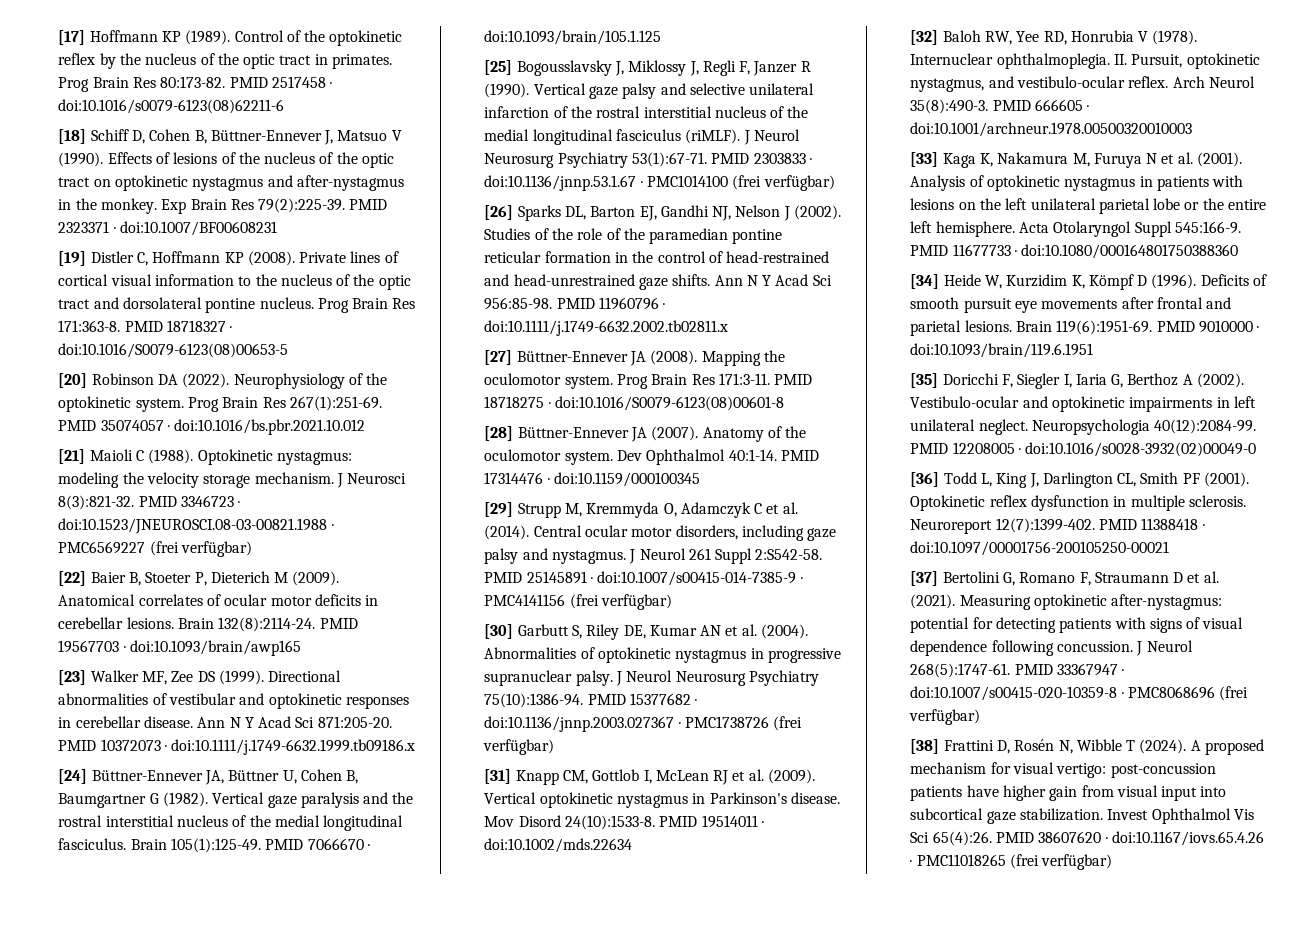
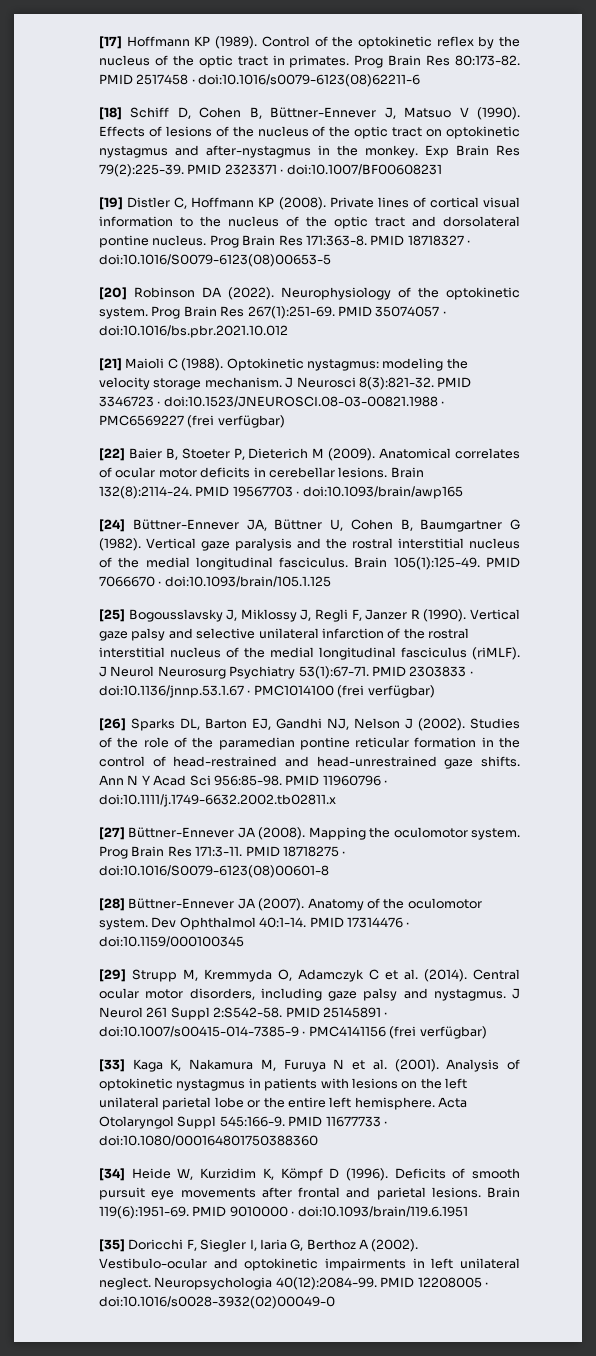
[58,670,342,685] [58,693,409,709] [58,716,392,728] [58,739,416,755] // [23] Walker MF, Zee DS (1999). Directional abnormalities of vestibular and optokinetic responses in cerebellar disease. Ann N Y Acad Sci 871:205-20. PMID 10372073 · doi:10.1111/j.1749-6632.1999.tb09186.x -> (463, 492) none
[484,624,809,640] [484,647,841,663] [484,670,819,686] [484,693,698,708] [484,716,803,732] [483,739,555,755] [484,769,816,785] [484,792,840,808] [484,815,764,830] [484,838,633,853] [910,30,1198,45] [910,53,1260,69] [910,76,1255,92] [910,99,1090,114] [910,122,1193,137] // [30] Garbutt S, Riley DE, Kumar AN et al. (2004). Abnormalities of optokinetic nystagmus in progressive supranuclear palsy. J Neurol Neurosurg Psychiatry 75(10):1386-94. PMID 15377682 · doi:10.1136/jnnp.2003.027367 · PMC1738726 (frei verfügbar) // [31] Knapp CM, Gottlob I, McLean RJ et al. (2009). Vertical optokinetic nystagmus in Parkinson's disease. Mov Disord 24(10):1533-8. PMID 19514011 · doi:10.1002/mds.22634 // [32] Baloh RW, Yee RD, Honrubia V (1978). Internuclear ophthalmoplegia. II. Pursuit, optokinetic nystagmus, and vestibulo-ocular reflex. Arch Neurol 35(8):490-3. PMID 666605 · doi:10.1001/archneur.1978.00500320010003 -> (487, 1032) none
[910,472,1250,488] [910,495,1246,511] [910,518,1205,534] [910,541,1170,556] [910,571,1219,586] [910,594,1223,610] [910,617,1244,633] [910,640,1193,656] [910,663,1125,678] [910,686,1249,701] [909,709,981,725] [910,739,1265,755] [910,762,1216,778] [910,785,1227,801] [910,808,1254,824] [910,831,1264,846] [910,854,1113,870] // [36] Todd L, King J, Darlington CL, Smith PF (2001). Optokinetic reflex dysfunction in multiple sclerosis. Neuroreport 12(7):1399-402. PMID 11388418 · doi:10.1097/00001756-200105250-00021 // [37] Bertolini G, Romano F, Straumann D et al. (2021). Measuring optokinetic after-nystagmus: potential for detecting patients with signs of visual dependence following concussion. J Neurol 268(5):1747-61. PMID 33367947 · doi:10.1007/s00415-020-10359-8 · PMC8068696 (frei verfügbar) // [38] Frattini D, Rosén N, Wibble T (2024). A proposed mechanism for visual vertigo: post-concussion patients have higher gain from visual input into subcortical gaze stabilization. Invest Ophthalmol Vis Sci 65(4):26. PMID 38607620 · doi:10.1167/iovs.65.4.26 · PMC11018265 (frei verfügbar) -> (336, 1302) none

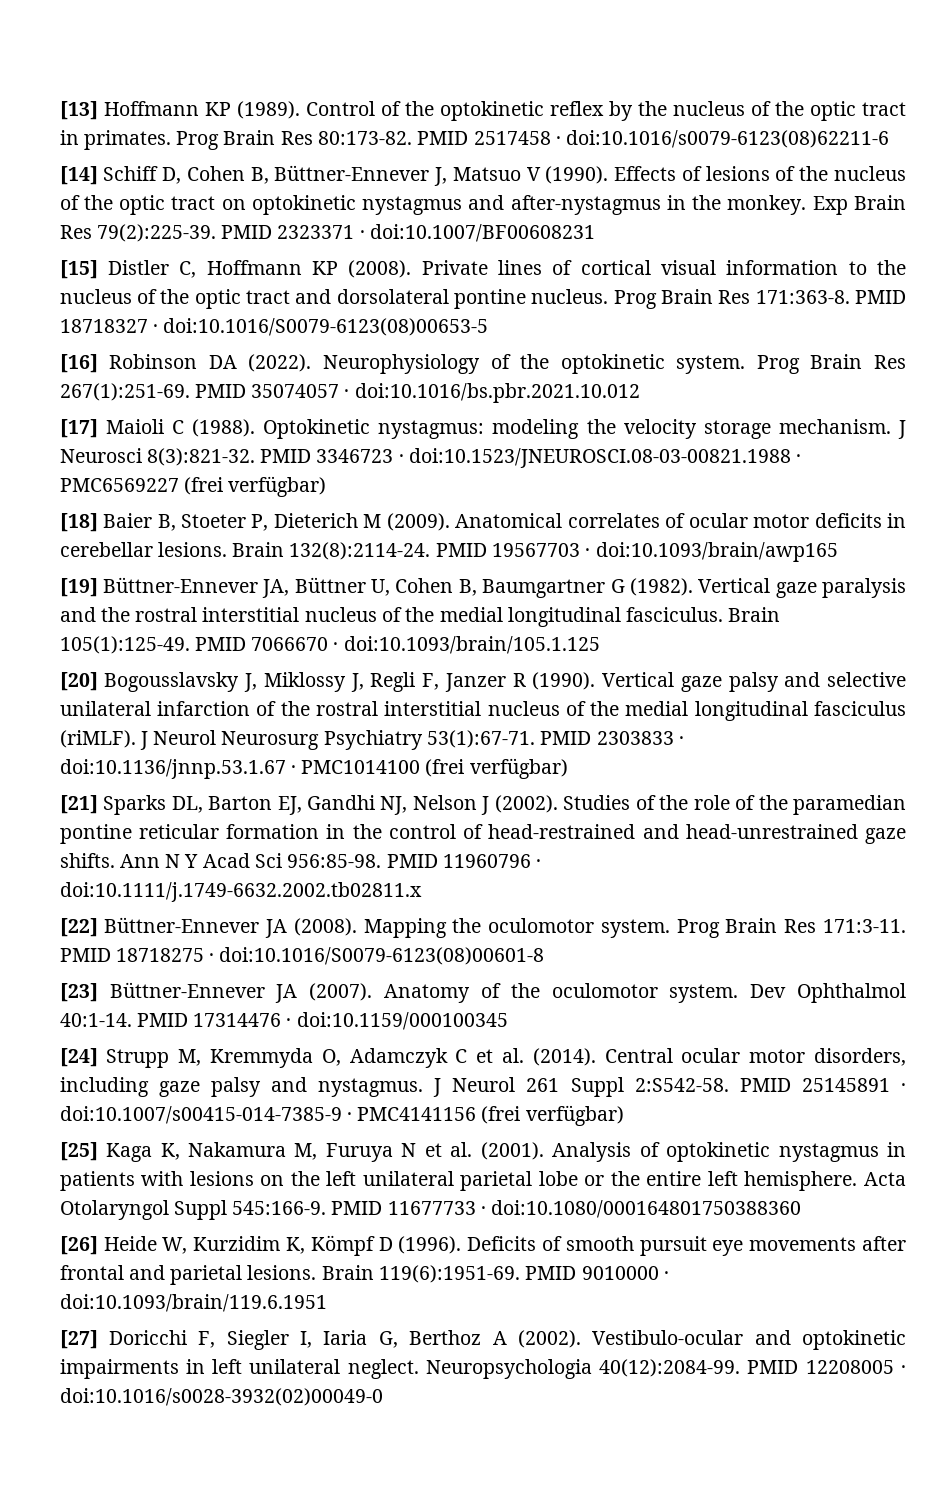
[99,36,123,49] [17] -> [59,101,98,120] [13]
[99,107,123,120] [18] -> [59,166,98,185] [14]
[99,197,124,210] [19] -> [59,260,98,279] [15]
[99,287,128,300] [20] -> [59,354,98,373] [16]
[99,358,123,371] [21] -> [59,419,98,438] [17]
[99,448,126,461] [22] -> [59,513,98,532] [18]
[99,519,126,532] [24] -> [59,578,98,597] [19]
[99,609,126,622] [25] -> [59,672,98,691] [20]
[99,718,127,731] [26] -> [59,795,98,814] [21]
[99,827,126,840] [27] -> [59,918,98,937] [22]
[99,898,126,911] [28] -> [59,983,98,1002] [23]
[99,969,127,982] [29] -> [59,1048,98,1067] [24]
[99,1059,126,1072] [33] -> [59,1142,98,1161] [25]
[99,1168,126,1181] [34] -> [59,1236,98,1255] [26]
[99,1239,126,1252] [35] -> [59,1330,98,1349] [27]

